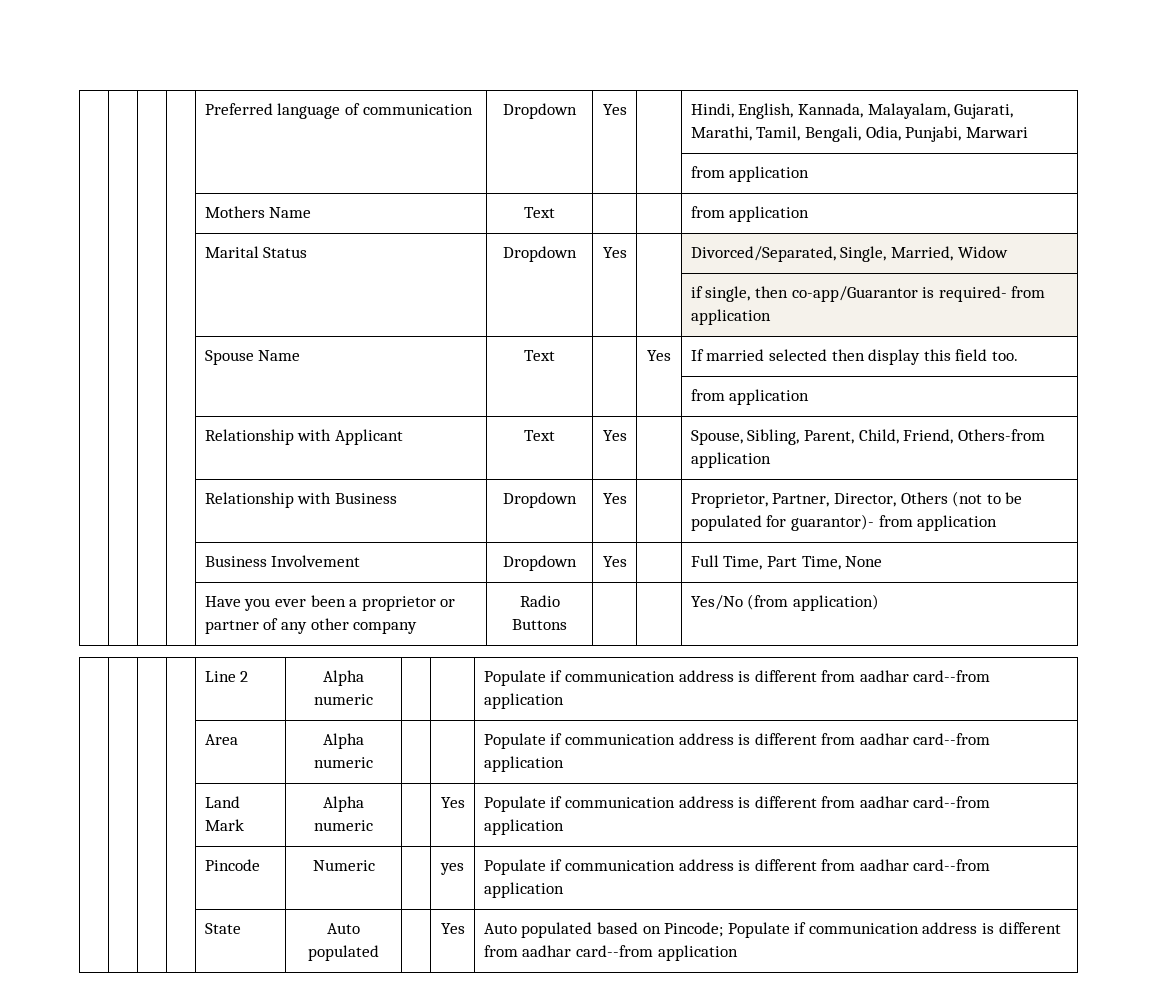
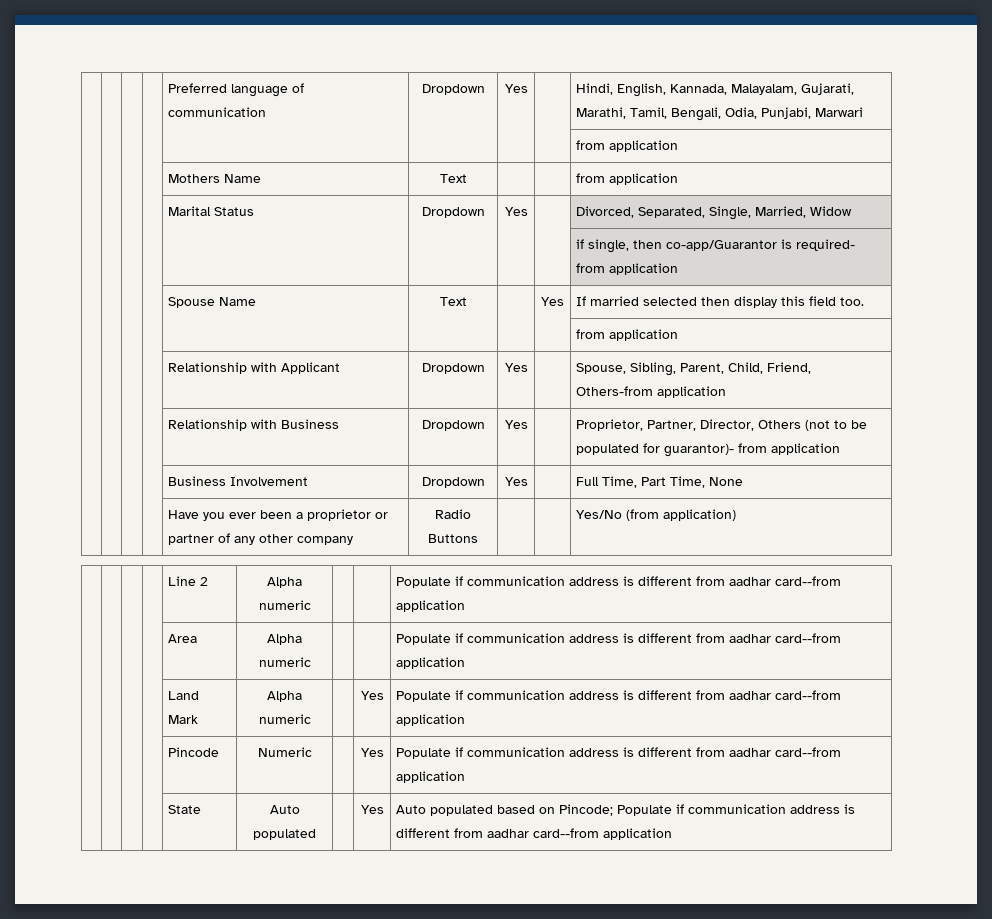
[690,246,836,262] Divorced/Separated, -> [576,206,706,218] Divorced, Separated,
[524,430,555,441] Text -> [421,363,485,374] Dropdown
[440,863,464,875] yes -> [360,748,384,757] Yes

